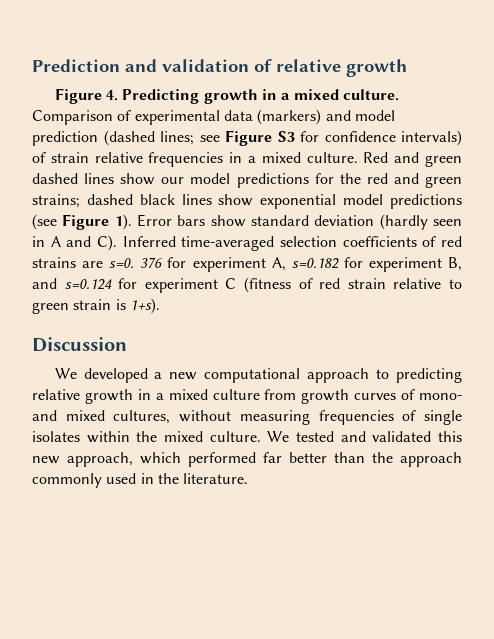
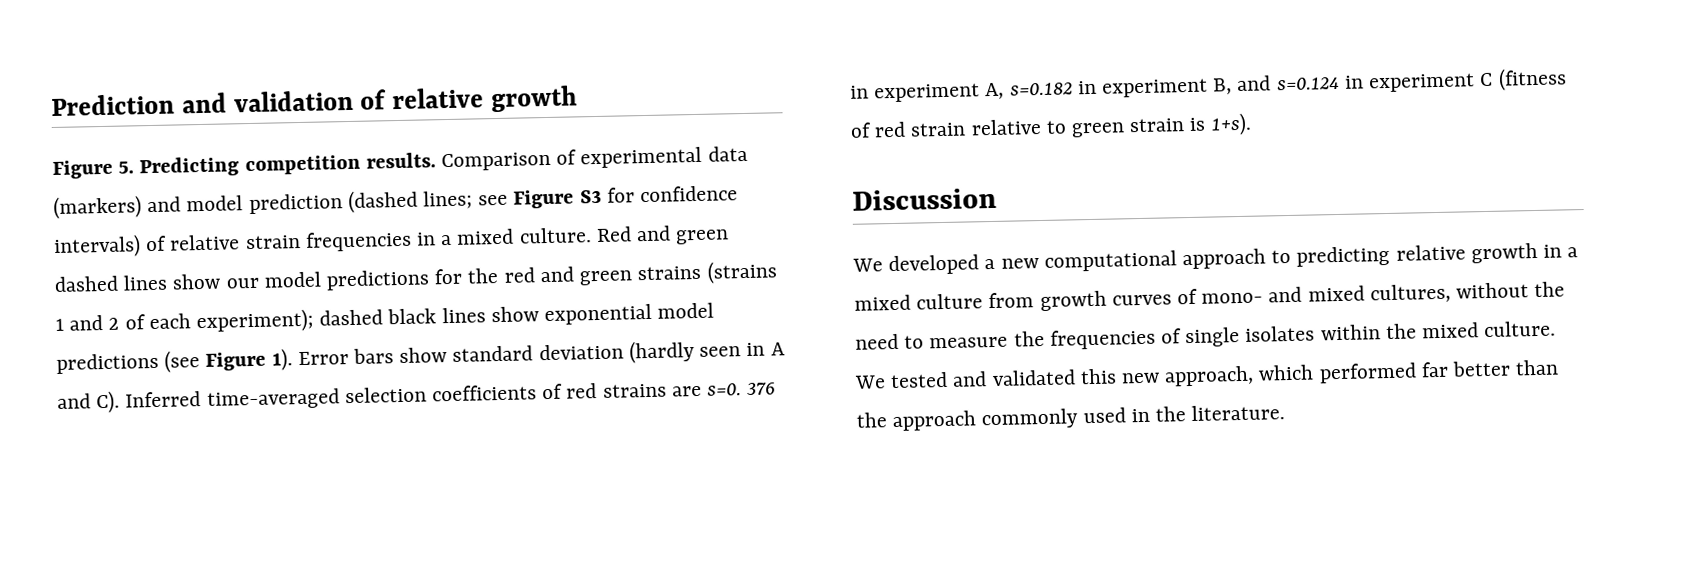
[105,89,399,104] 4. Predicting growth in a mixed culture. -> [118,152,436,178] 5. Predicting competition results.
[50,152,143,163] strain relative -> [169,234,301,251] relative strain
[32,194,80,208] strains; -> [637,260,778,284] [55,308,315,334] strains (strains 1 and 2 of each experiment);
[167,257,187,268] for -> [850,85,869,99] in
[343,257,363,268] for -> [1077,80,1097,95] in
[118,278,138,289] for -> [1343,75,1364,89] in
[239,410,310,425] measuring -> [1534,281,1566,298] [855,330,1045,350] the need to measure the

